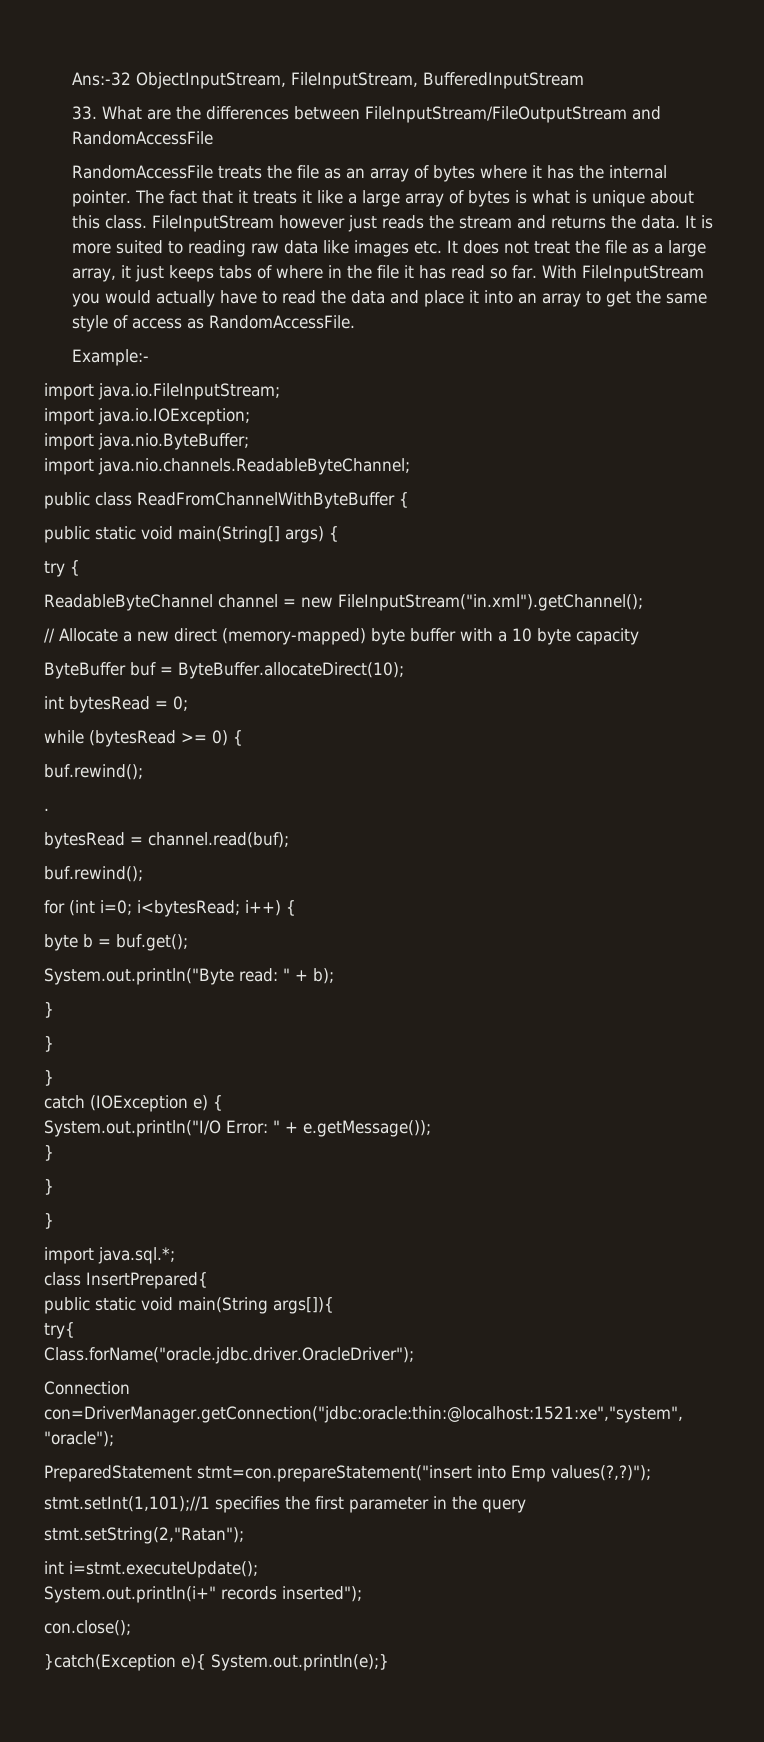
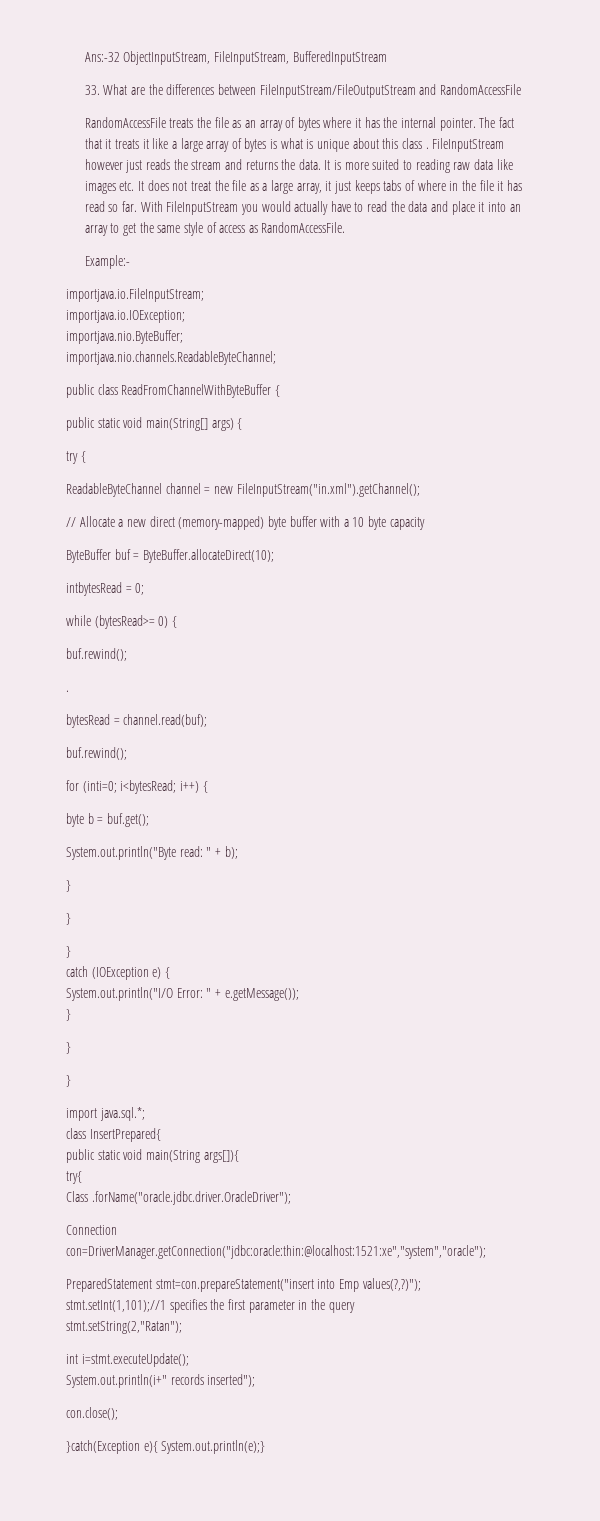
[105,215,148,229] class. -> [401,138,429,149] class .
[44,383,280,400] [44,408,250,425] [44,433,249,450] [44,458,410,475] import java.io.FileInputStream; // import java.io.IOException; // import java.nio.ByteBuffer; // import java.nio.channels.ReadableByteChannel; -> [66,288,204,302] [66,310,185,323] [66,330,183,344] [66,351,276,365] importjava.io.FileInputStream; // importjava.io.IOException; // importjava.nio.ByteBuffer; // importjava.nio.channels.ReadableByteChannel;
[44,696,150,713] int bytesRead -> [66,582,122,596] intbytesRead
[89,730,207,747] (bytesRead >= -> [94,615,155,629] (bytesRead>=
[69,900,132,916] (int i=0; -> [82,781,117,793] (inti=0;
[44,1347,414,1364] Class.forName("oracle.jdbc.driver.OracleDriver"); -> [66,1191,291,1205] Class .forName("oracle.jdbc.driver.OracleDriver");

